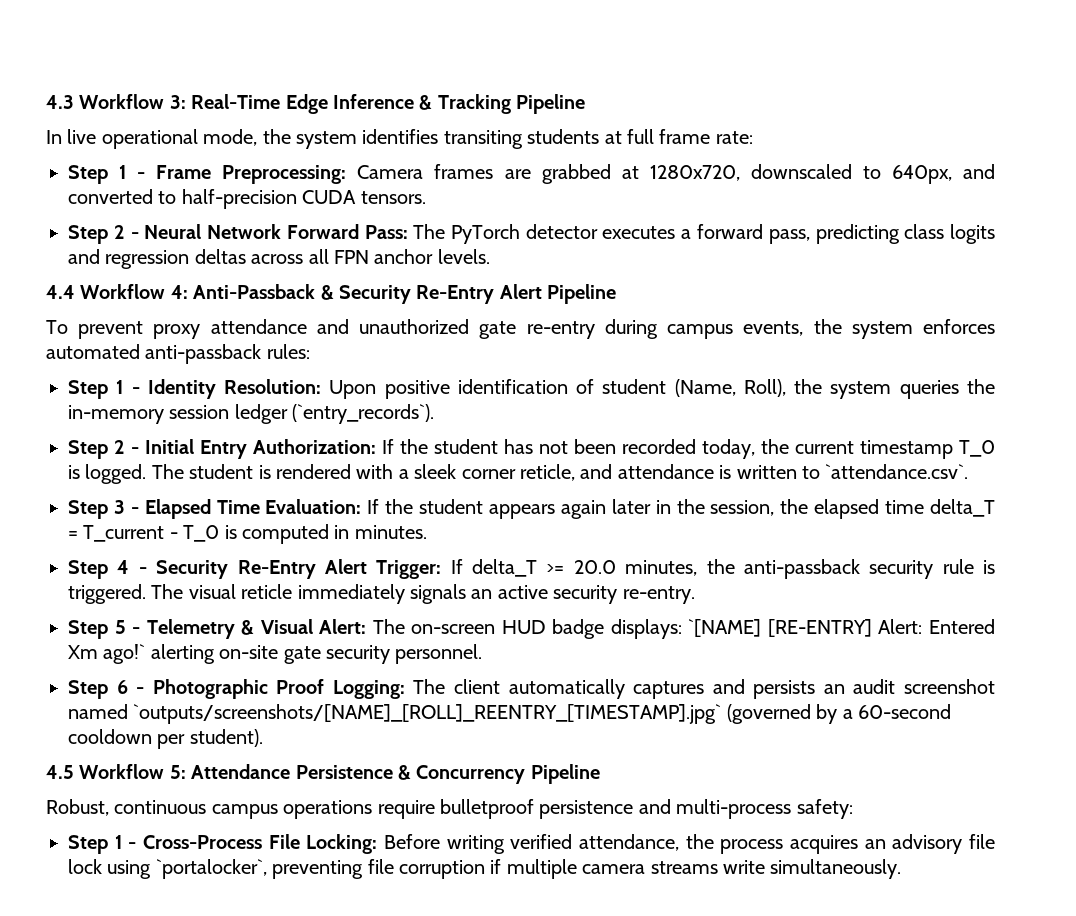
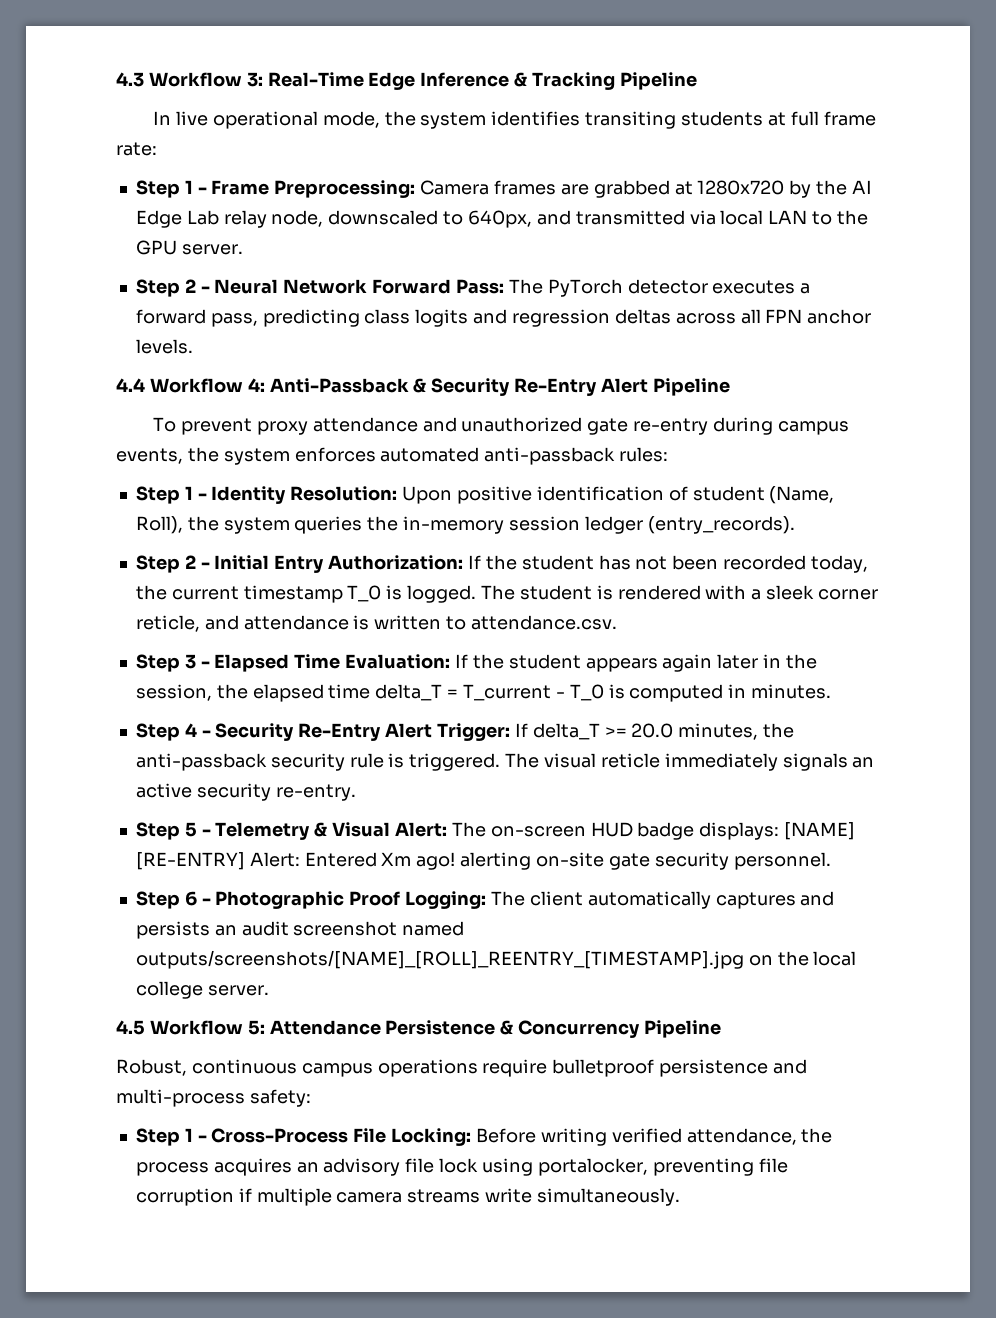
[649,164,995,184] [68,189,426,209] 1280x720, downscaled to 640px, and converted to half-precision CUDA tensors. -> [697,180,872,198] [135,210,868,228] [135,240,243,255] 1280x720 by the AI Edge Lab relay node, downscaled to 640px, and transmitted via local LAN to the GPU server.
[292,404,435,424] (`entry_records`). -> [647,516,795,534] (entry_records).
[825,464,969,479] `attendance.csv`. -> [470,615,617,630] attendance.csv.
[688,619,762,637] `[NAME] -> [784,822,856,840] [NAME]
[103,644,146,664] ago!` -> [416,852,456,870] ago!
[133,704,951,724] [68,729,263,749] `outputs/screenshots/[NAME]_[ROLL]_REENTRY_[TIMESTAMP].jpg` (governed by a 60-second cooldown per student). -> [135,950,857,969] [135,981,269,999] outputs/screenshots/[NAME]_[ROLL]_REENTRY_[TIMESTAMP].jpg on the local college server.
[155,859,267,879] `portalocker`, -> [537,1158,648,1176] portalocker,

